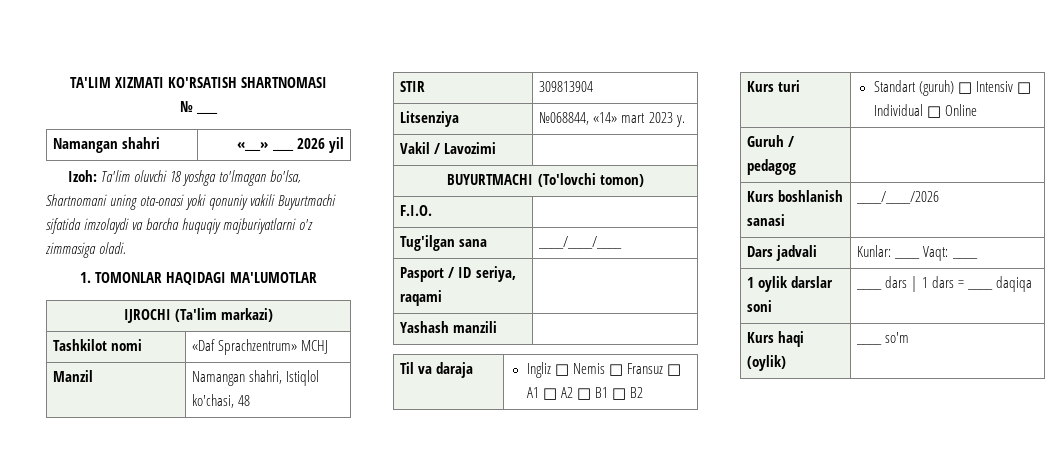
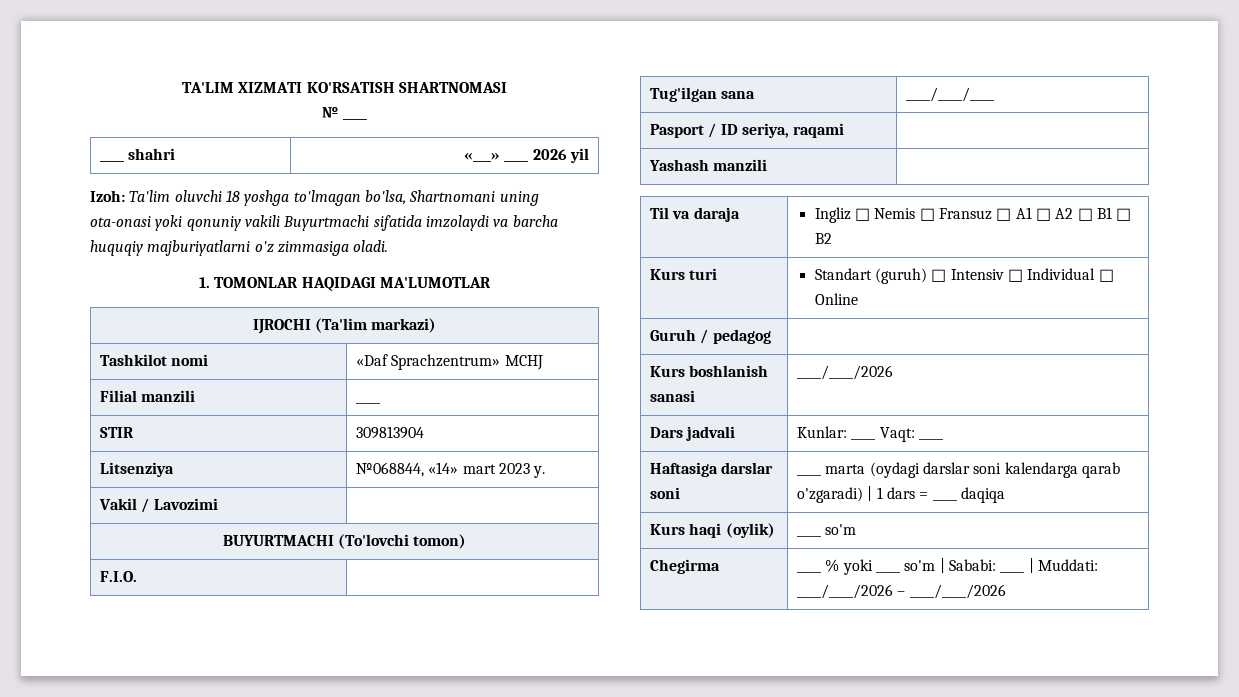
[53,138,119,153] Namangan -> [100,160,125,162] ____
[53,370,94,382] [192,370,320,386] [192,394,251,408] Manzil | Namangan shahri, Istiqlol ko'chasi, 48 -> [100,390,196,402] [356,402,381,404] Filial manzili | ____
[747,276,789,292] 1 oylik -> [650,462,719,477] Haftasiga
[885,276,908,288] dars -> [825,462,1121,478] [797,487,864,503] marta (oydagi darslar soni kalendarga qarab o'zgaradi)
(910, 337) none -> [650,559,721,574] [797,559,901,575] [904,558,997,573] [1000,558,1099,573] [797,584,1006,599] // Chegirma | ____ % yoki ____ so'm | Sababi: ____ | Muddati: ____/____/2026 – ____/____/2026

